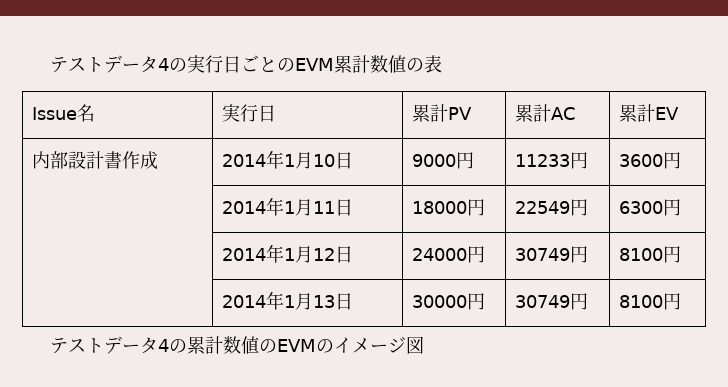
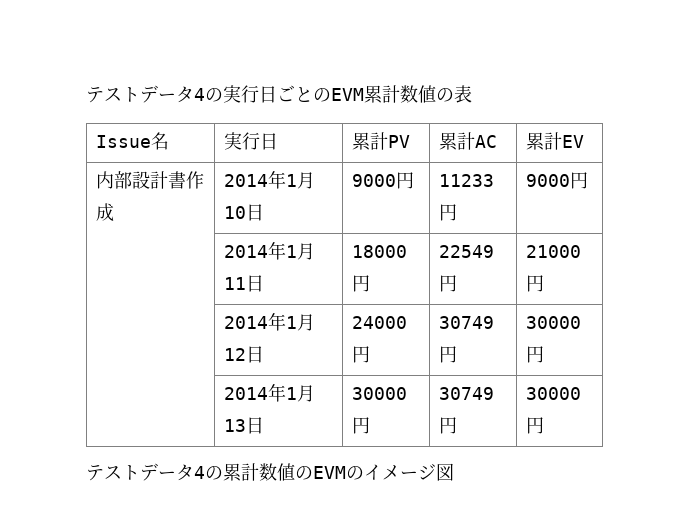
[619,154,664,167] 3600 -> [526,174,571,187] 9000
[619,201,664,214] 6300 -> [526,245,582,258] 21000
[619,248,664,261] 8100 -> [526,316,582,329] 30000
[619,295,664,308] 8100 -> [526,387,582,400] 30000

